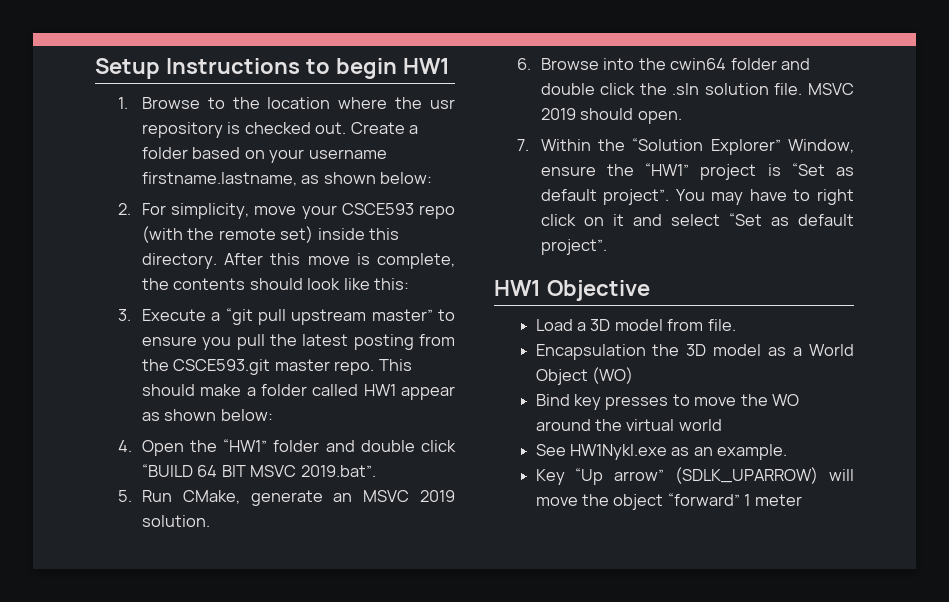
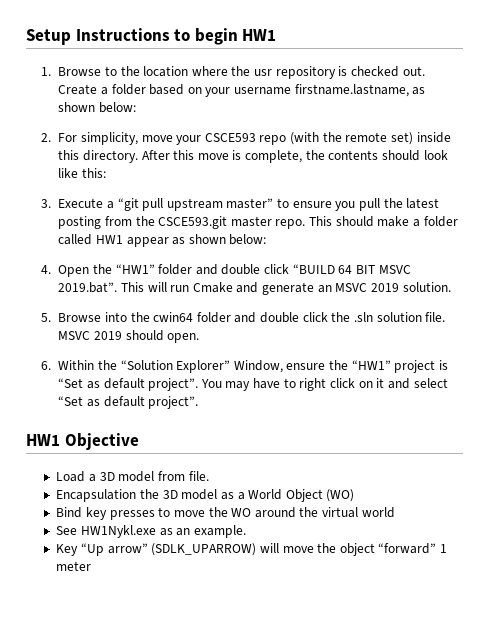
[118,490,240,504] // 5. Run CMake, -> [120,282,259,293] This will run Cmake and
[517,58,532,70] 6. -> [41,313,52,322] 5.
[517,139,530,151] 7. -> [41,361,52,370] 6.

